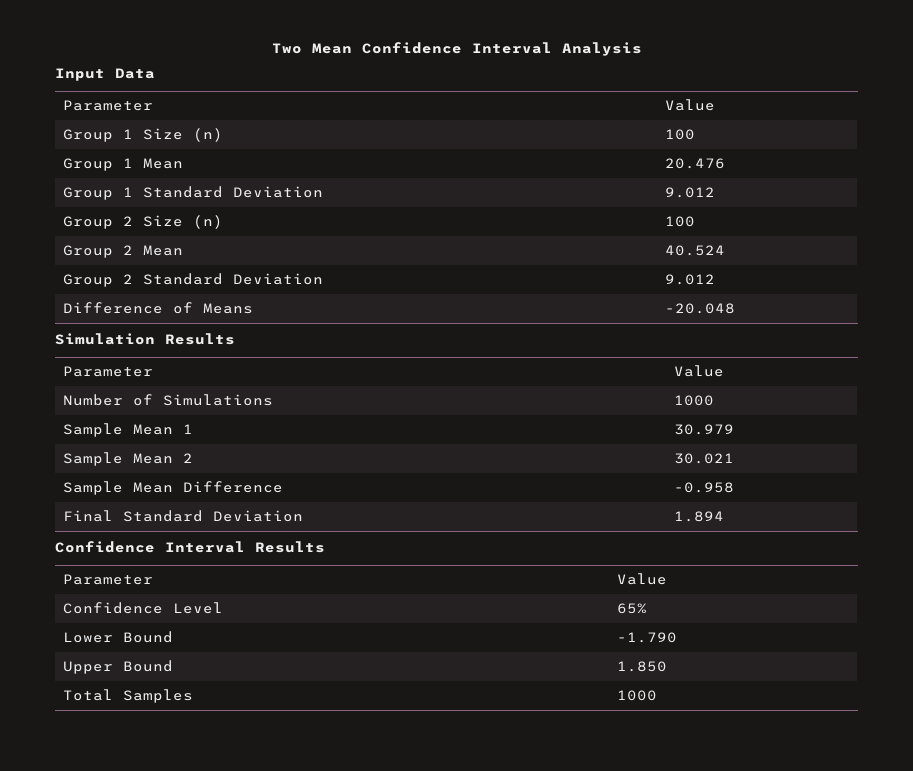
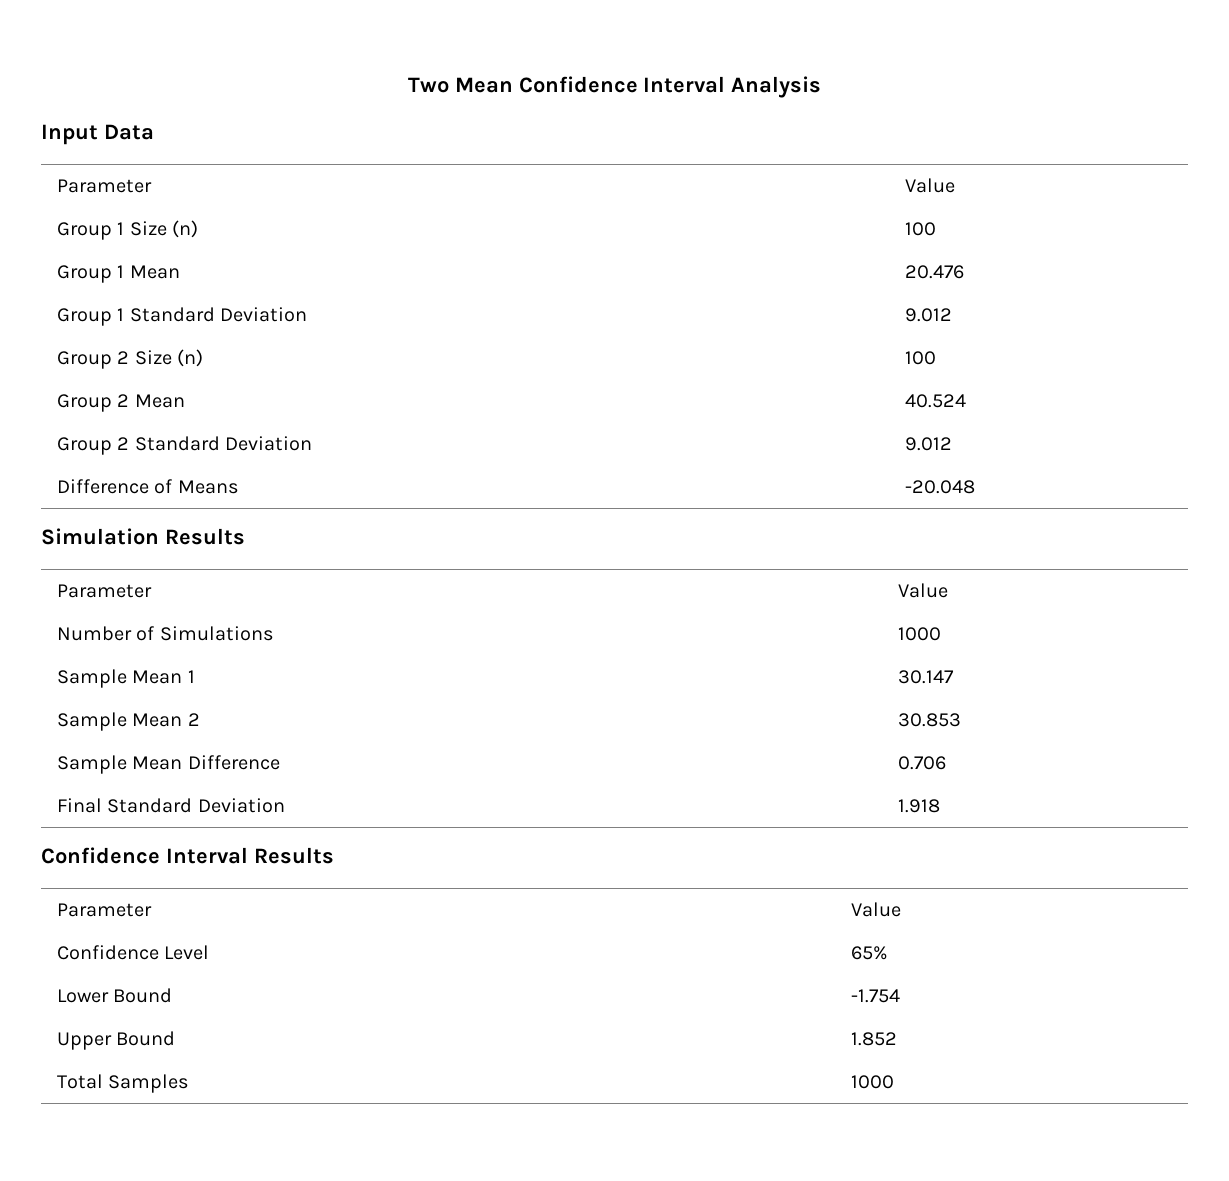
[673,424,734,435] 30.979 -> [897,670,954,684] 30.147
[673,453,734,464] 30.021 -> [897,713,961,727] 30.853
[673,482,734,493] -0.958 -> [897,756,946,770] 0.706
[673,511,724,522] 1.894 -> [897,799,940,813] 1.918
[616,632,677,643] -1.790 -> [850,989,900,1003] -1.754
[616,661,667,672] 1.850 -> [850,1032,897,1046] 1.852

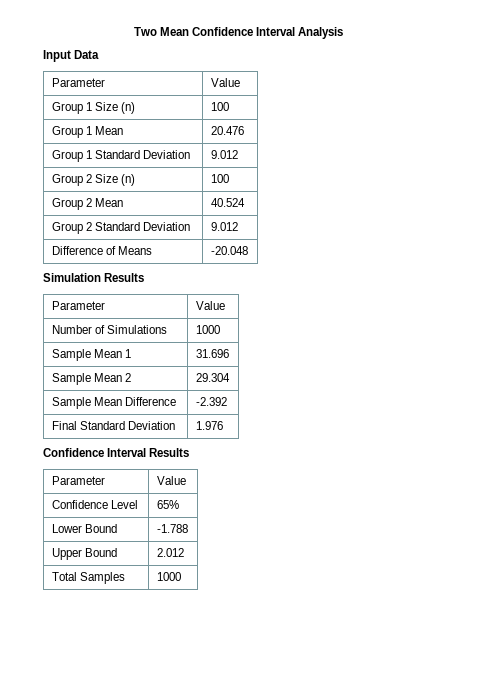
[897,670,954,684] 30.147 -> [195,349,229,358] 31.696
[897,713,961,727] 30.853 -> [195,373,230,382] 29.304
[897,756,946,770] 0.706 -> [195,397,227,406] -2.392
[897,799,940,813] 1.918 -> [195,421,223,430] 1.976
[850,989,900,1003] -1.754 -> [156,524,188,533] -1.788
[850,1032,897,1046] 1.852 -> [156,548,184,557] 2.012

